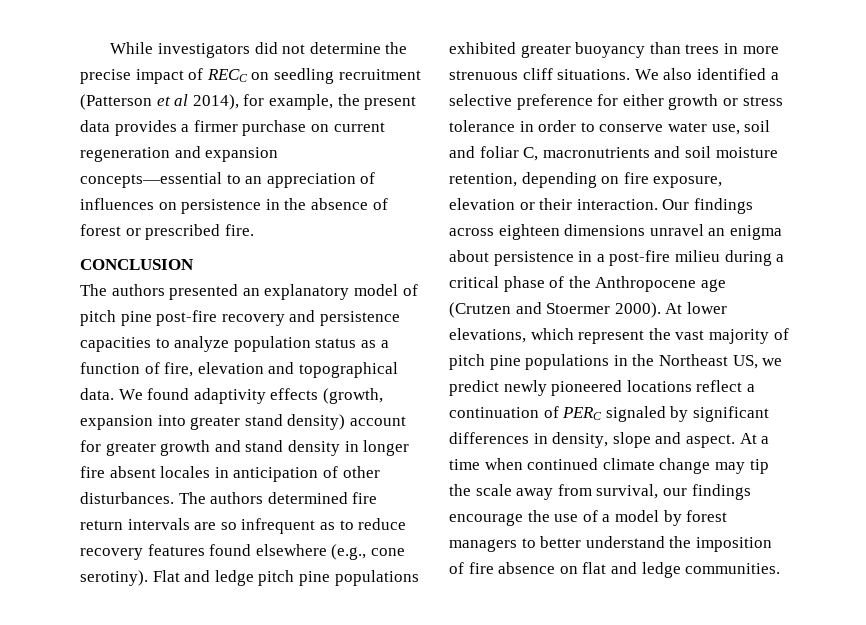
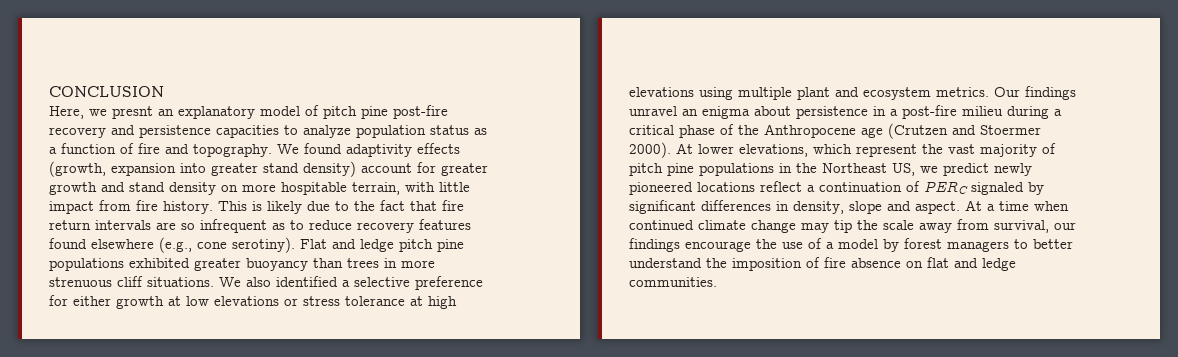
[110,42,408,58] [80,68,421,84] [80,94,417,110] [80,120,385,136] [80,146,279,162] [80,172,376,188] [80,198,388,214] [80,224,254,240] [80,259,194,270] [80,284,239,300] While investigators did not determine the precise impact of RECC on seedling recruitment (Patterson et al 2014), for example, the present data provides a firmer purchase on current regeneration and expansion concepts—essential to an appreciation of influences on persistence in the absence of forest or prescribed fire. // CONCLUSION // The authors presented -> [49,86,164,97] [49,106,153,119] CONCLUSION // Here, we presnt
[164,362,398,378] [80,388,114,400] fire, elevation and topographical data. -> [138,143,272,157] fire and topography.
[344,440,410,456] [80,466,380,482] [80,492,348,504] in longer fire absent locales in anticipation of other disturbances. The authors determined -> [221,182,470,195] [49,200,437,214] on more hospitable terrain, with little impact from fire history. This is likely due to the fact that
[722,96,783,106] [449,120,771,135] [449,146,778,161] [449,172,723,188] [449,198,753,214] [449,224,646,240] or stress tolerance in order to conserve water use, soil and foliar C, macronutrients and soil moisture retention, depending on fire exposure, elevation or their interaction. Our findings across eighteen dimensions -> [168,296,457,309] [629,86,1076,100] at low elevations or stress tolerance at high elevations using multiple plant and ecosystem metrics. Our findings

